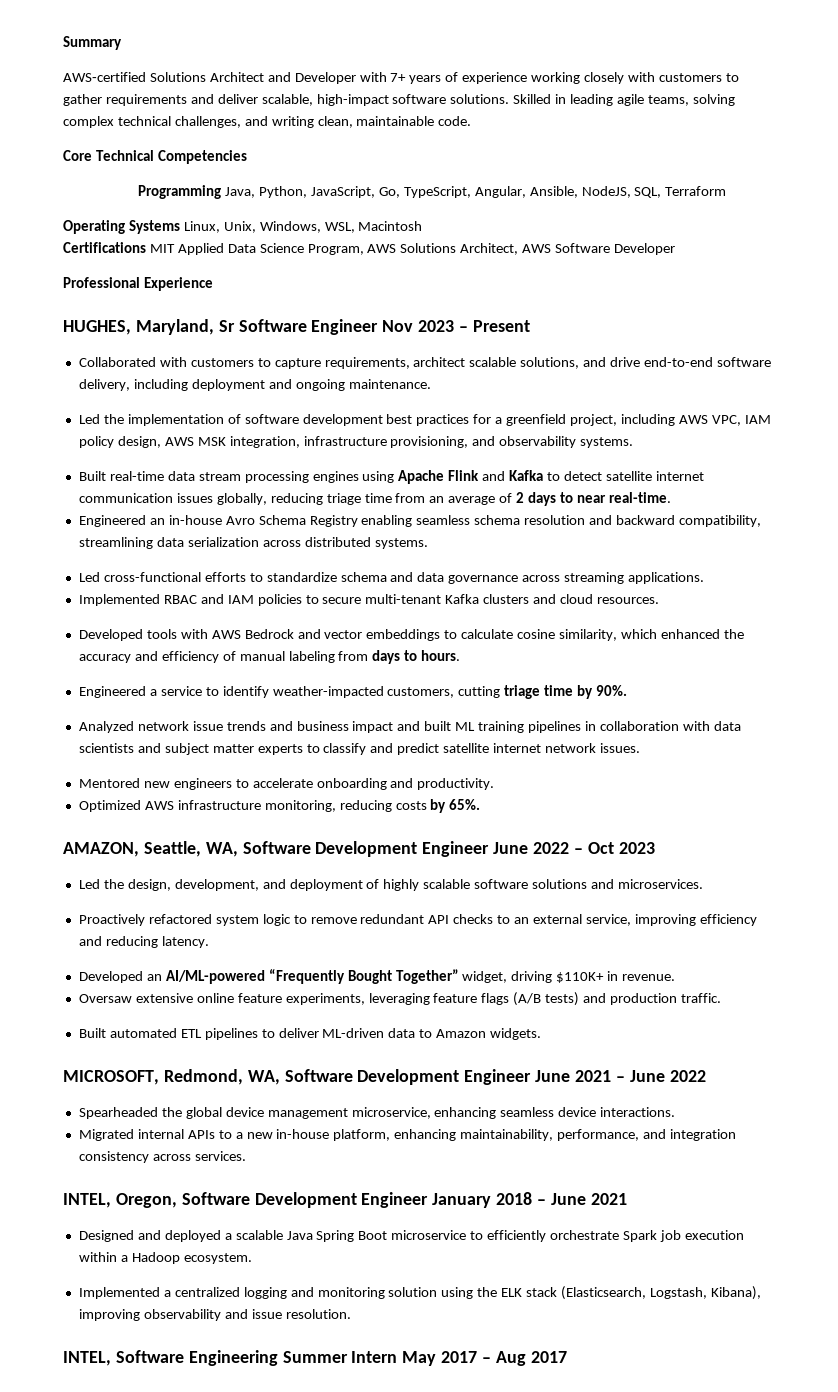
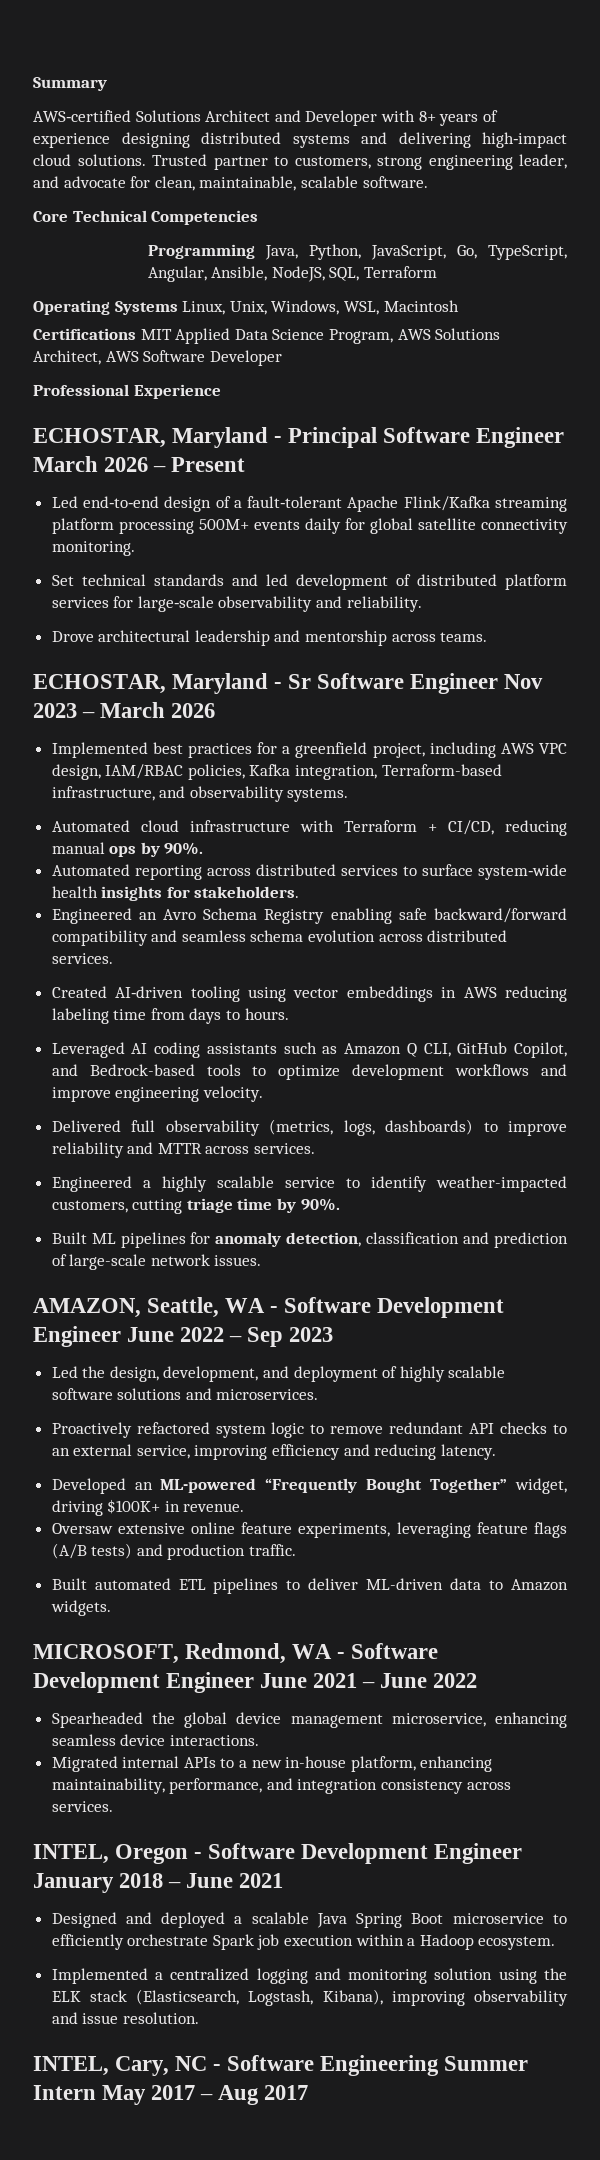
[390,73,407,82] 7+ -> [418,111,436,122] 8+
[531,72,739,84] [63,94,735,106] [63,116,472,128] working closely with customers to gather requirements and deliver scalable, high-impact software solutions. Skilled in leading agile teams, solving complex technical challenges, and writing clean, maintainable code. -> [121,132,567,148] [33,154,567,170] [33,176,428,191] designing distributed systems and delivering high‑impact cloud solutions. Trusted partner to customers, strong engineering leader, and advocate for clean, maintainable, scalable software.
[63,319,214,335] HUGHES, Maryland, -> [33,427,565,448] [33,456,246,472] [51,496,567,512] [51,518,568,534] [51,541,135,556] [51,574,567,590] [51,596,422,612] [51,630,488,646] [33,673,283,694] ECHOSTAR, Maryland - Principal Software Engineer March 2026 – Present // Led end‑to‑end design of a fault‑tolerant Apache Flink/Kafka streaming platform processing 500M+ events daily for global satellite connectivity monitoring. // Set technical standards and led development of distributed platform services for large‑scale observability and reliability. // Drove architectural leadership and mentorship across teams. // ECHOSTAR, Maryland -
[472,320,530,332] [78,357,771,369] [78,379,431,391] [78,414,383,426] Present // Collaborated with customers to capture requirements, architect scalable solutions, and drive end-to-end software delivery, including deployment and ongoing maintenance. // Led the implementation of software development -> [100,702,216,718] [51,742,148,758] March 2026 // Implemented
[711,415,771,426] [78,436,634,448] [78,470,704,484] [78,492,671,506] VPC, IAM policy design, AWS MSK integration, infrastructure provisioning, and observability systems. // Built real-time data stream processing engines using Apache Flink and Kafka to detect satellite internet communication issues globally, reducing triage time from an average of 2 days to near real-time. -> [539,743,567,754] [51,764,502,780] [51,786,349,802] [51,820,567,836] [51,842,204,857] [51,864,567,880] [51,886,300,901] VPC design, IAM/RBAC policies, Kafka integration, Terraform-based infrastructure, and observability systems. // Automated cloud infrastructure with Terraform + CI/CD, reducing manual ops by 90%. // Automated reporting across distributed services to surface system‑wide health insights for stakeholders.
[168,515,222,525] in-house -> (157, 916) none
[416,515,761,527] [78,537,428,549] [78,572,705,584] [78,594,659,606] [78,629,744,641] [78,650,461,664] seamless schema resolution and backward compatibility, streamlining data serialization across distributed systems. // Led cross-functional efforts to standardize schema and data governance across streaming applications. // Implemented RBAC and IAM policies to secure multi-tenant Kafka clusters and cloud resources. // Developed tools with AWS Bedrock and vector embeddings to calculate cosine similarity, which enhanced the accuracy and efficiency of manual labeling from days to hours. -> [398,908,567,923] [51,930,508,946] [51,953,113,964] [51,986,567,1002] [51,1008,289,1024] [51,1042,567,1058] [51,1064,567,1080] [51,1086,263,1102] [51,1119,567,1136] [51,1142,316,1158] safe backward/forward compatibility and seamless schema evolution across distributed services. // Created AI‑driven tooling using vector embeddings in AWS reducing labeling time from days to hours. // Leveraged AI coding assistants such as Amazon Q CLI, GitHub Copilot, and Bedrock-based tools to optimize development workflows and improve engineering velocity. // Delivered full observability (metrics, logs, dashboards) to improve reliability and MTTR across services.
(157, 692) none -> [161,1176,274,1192] highly scalable
[78,721,741,733] [78,743,640,755] [78,778,495,790] [78,799,481,813] Analyzed network issue trends and business impact and built ML training pipelines in collaboration with data scientists and subject matter experts to classify and predict satellite internet network issues. // Mentored new engineers to accelerate onboarding and productivity. // Optimized AWS infrastructure monitoring, reducing costs by 65%. -> [51,1232,568,1248] [51,1254,262,1270] Built ML pipelines for anomaly detection, classification and prediction of large-scale network issues.
[205,842,238,857] WA, -> [225,1298,279,1313] WA -
[587,842,614,854] Oct -> [247,1327,284,1347] Sep
[165,970,265,984] AI/ML-powered -> [160,1478,257,1493] ML-powered
[556,972,605,983] $110K+ -> [107,1499,161,1514] $100K+
[247,1070,280,1085] WA, -> [292,1644,346,1659] WA -
[115,1193,177,1208] Oregon, -> [115,1844,203,1864] Oregon -
(111, 1358) none -> [115,2056,222,2076] Cary, NC -

